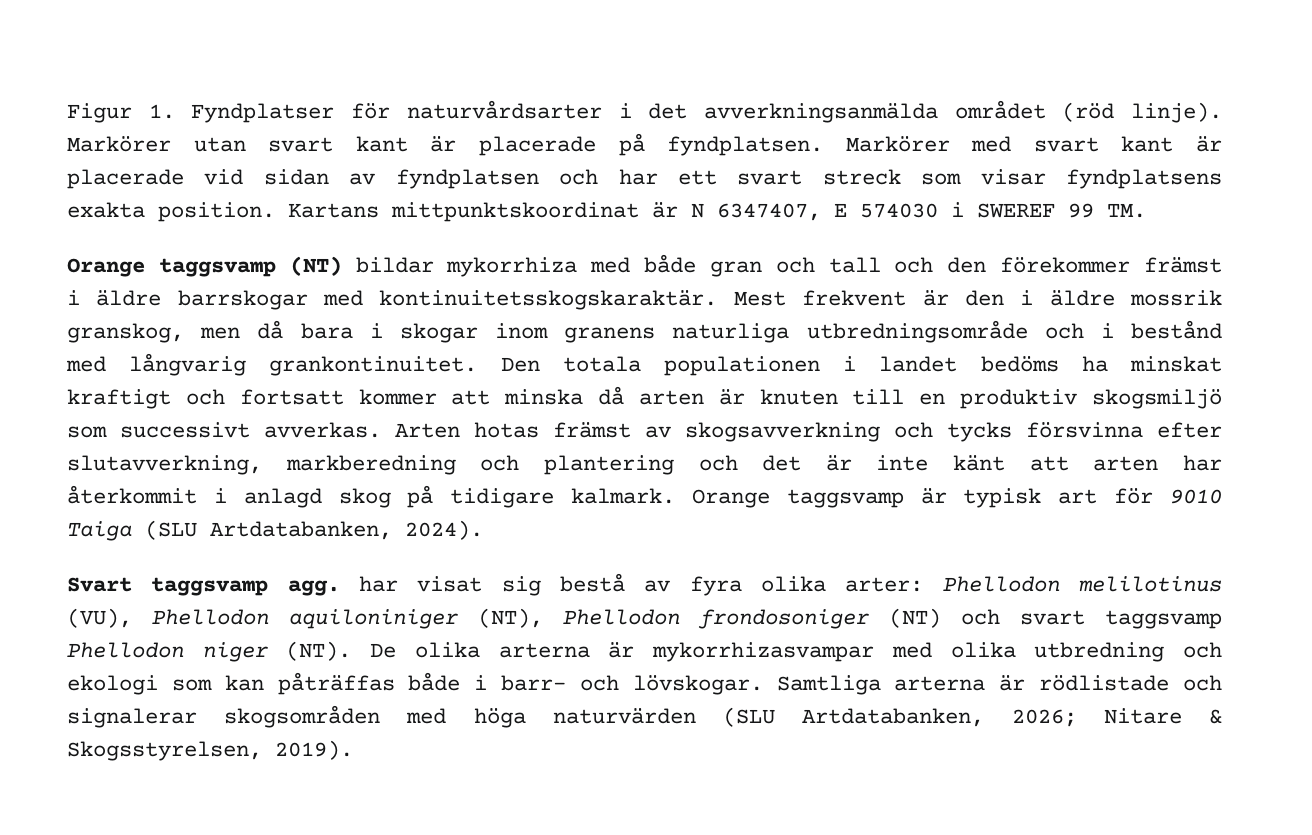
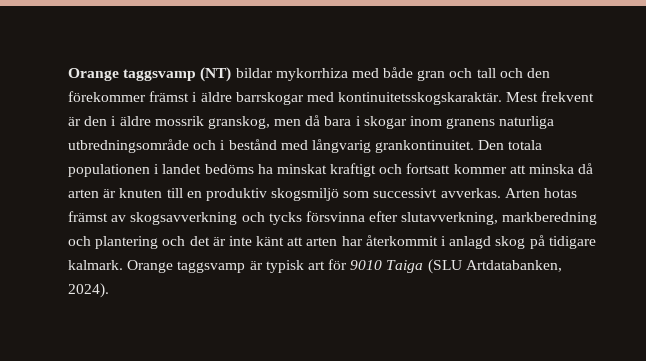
[67,100,1223,123] [67,133,1222,156] [67,169,1222,189] [67,202,1146,222] Figur 1. Fyndplatser för naturvårdsarter i det avverkningsanmälda området (röd linje). Markörer utan svart kant är placerade på fyndplatsen. Markörer med svart kant är placerade vid sidan av fyndplatsen och har ett svart streck som visar fyndplatsens exakta position. Kartans mittpunktskoordinat är N 6347407, E 574030 i SWEREF 99 TM. // -> (68, 74) none
[67,573,1222,596] [67,608,1222,629] [67,641,1223,662] [67,672,1222,695] [67,705,1222,728] [67,740,353,761] // Svart taggsvamp agg. har visat sig bestå av fyra olika arter: Phellodon melilotinus (VU), Phellodon aquiloniniger (NT), Phellodon frondosoniger (NT) och svart taggsvamp Phellodon niger (NT). De olika arterna är mykorrhizasvampar med olika utbredning och ekologi som kan påträffas både i barr- och lövskogar. Samtliga arterna är rödlistade och signalerar skogsområden med höga naturvärden (SLU Artdatabanken, 2026; Nitare & Skogsstyrelsen, 2019). -> (109, 290) none

